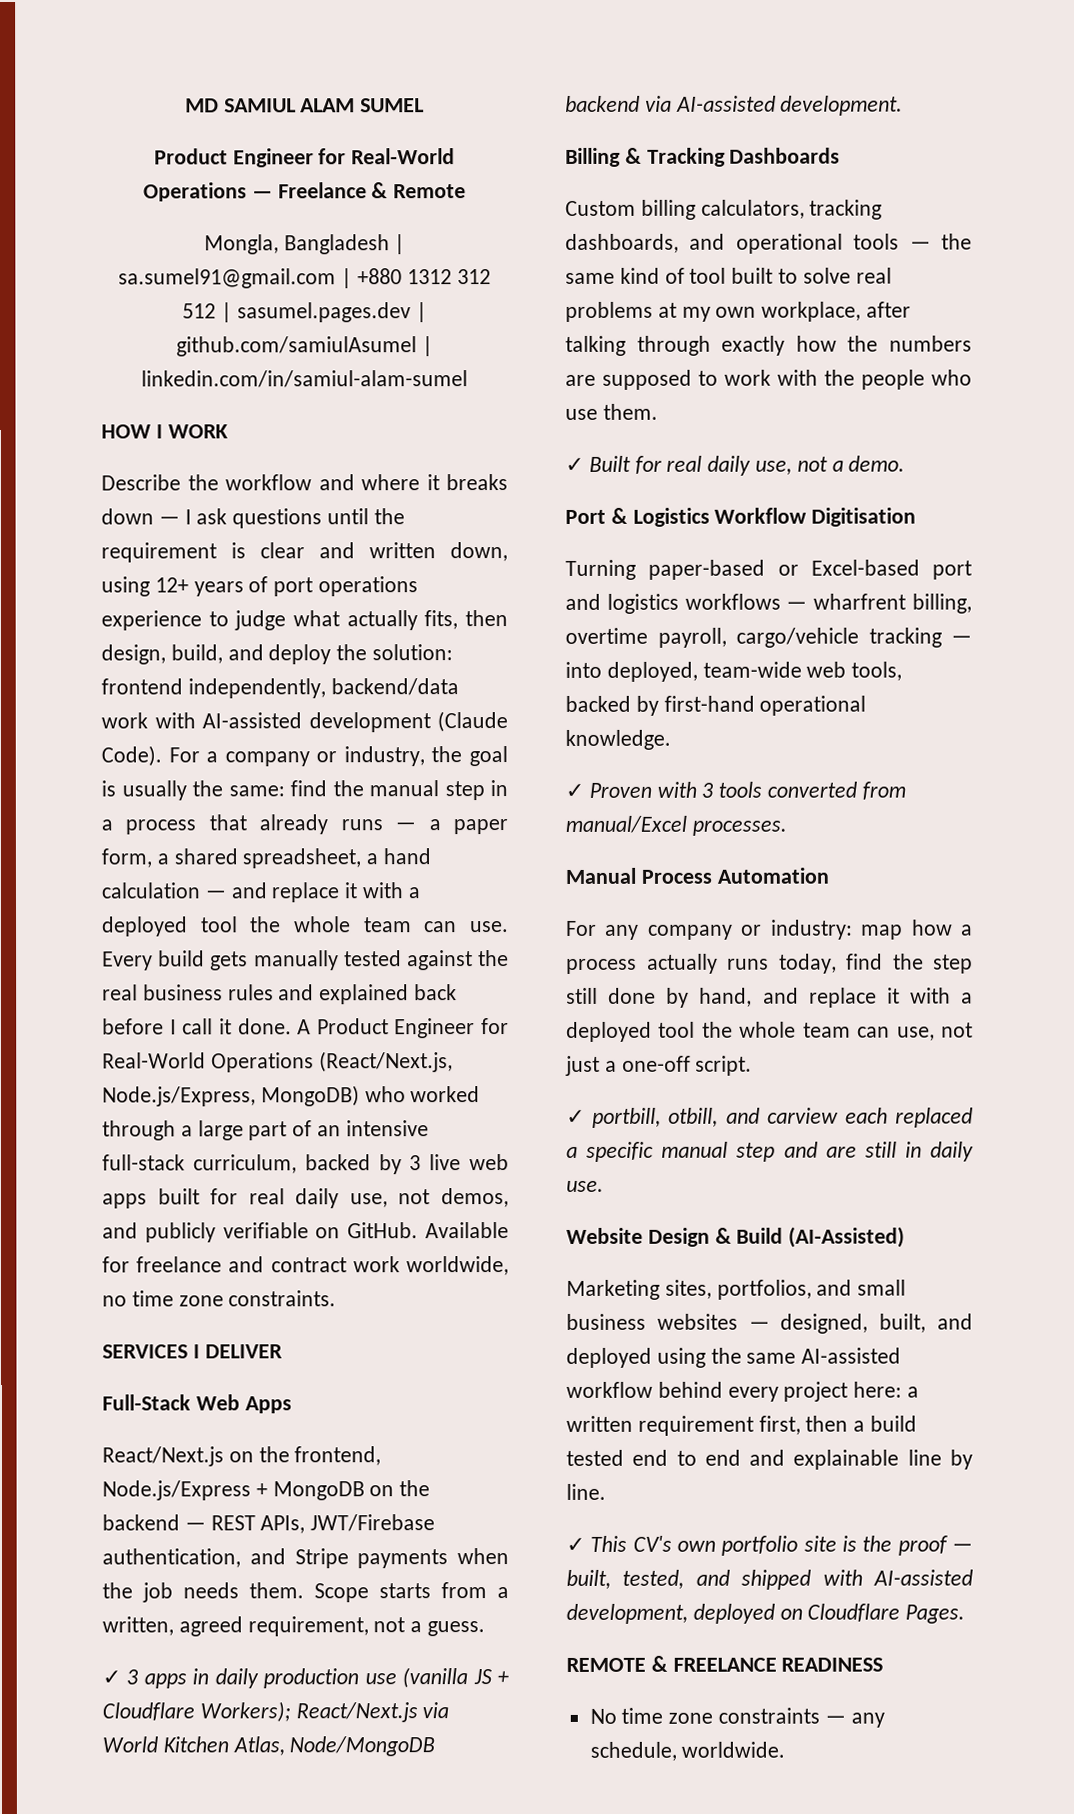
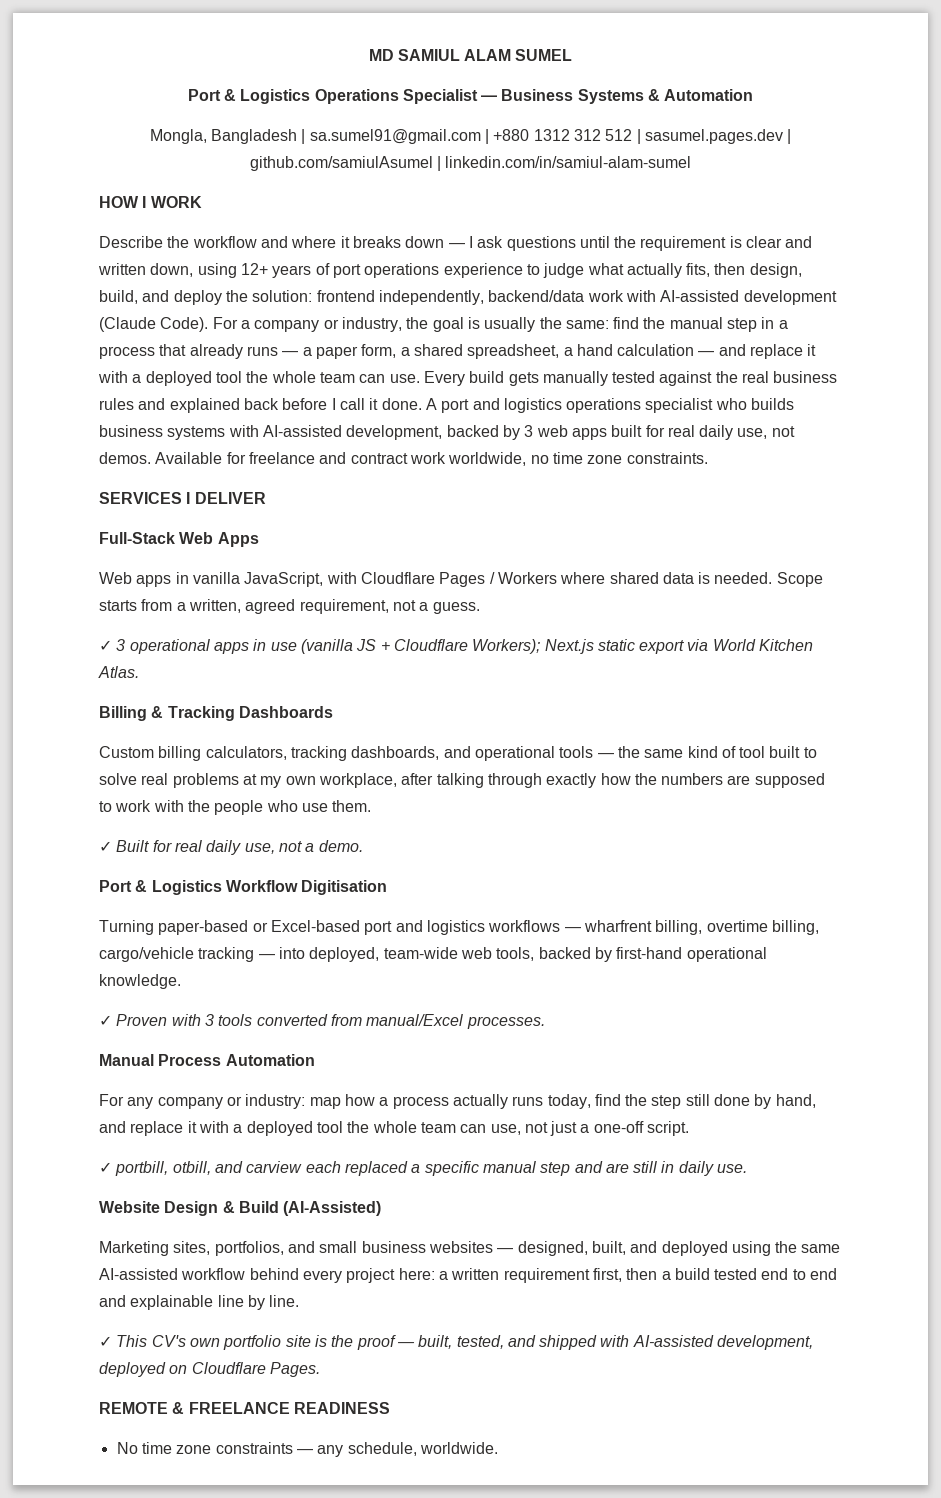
[153,148,456,168] [142,182,467,202] Product Engineer for Real-World Operations — Freelance & Remote -> [187,89,754,104] Port & Logistics Operations Specialist — Business Systems & Automation
[316,1018,509,1039] [102,1051,453,1073] [102,1085,481,1107] [102,1120,429,1141] [102,1154,297,1174] Product Engineer for Real-World Operations (React/Next.js, Node.js/Express, MongoDB) who worked through a large part of an intensive full-stack curriculum, -> [441,398,795,413] [99,425,443,440] port and logistics operations specialist who builds business systems with AI-assisted development,
[429,1154,462,1171] live -> (534, 431) none
[441,1188,509,1208] [102,1222,419,1243] demos, and publicly verifiable on GitHub. -> [99,452,151,464] demos.
[102,1446,382,1467] [102,1480,431,1501] [102,1514,436,1534] [102,1548,509,1569] [102,1582,304,1603] React/Next.js on the frontend, Node.js/Express + MongoDB on the backend — REST APIs, JWT/Firebase authentication, and Stripe payments when the job needs them. -> [99,572,773,587] Web apps in vanilla JavaScript, with Cloudflare Pages / Workers where shared data is needed.
[143,1668,360,1689] apps in daily production -> [129,639,267,654] operational apps in
[295,1702,450,1723] [102,1736,436,1757] [565,95,904,116] React/Next.js via World Kitchen Atlas, Node/MongoDB backend via AI-assisted development. -> [544,639,814,654] [98,666,139,678] Next.js static export via World Kitchen Atlas.
[657,627,727,648] payroll, -> [771,920,819,935] billing,

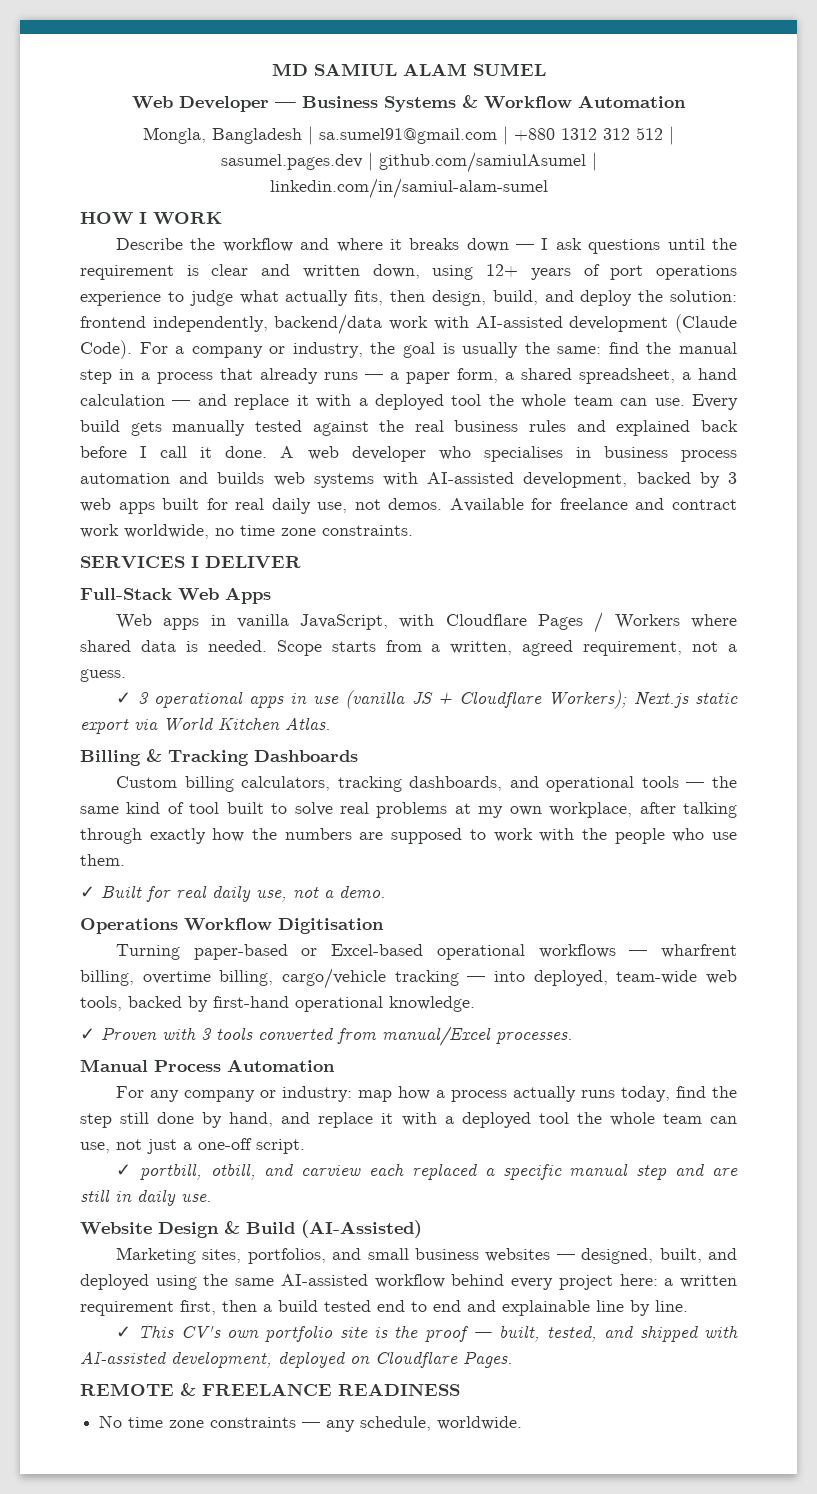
[187,89,478,104] Port & Logistics Operations Specialist -> [132,96,269,112] Web Developer
(661, 95) none -> [484,96,572,109] Workflow
[441,398,795,413] [99,425,163,437] port and logistics operations specialist who builds business -> [307,446,737,462] [80,472,305,486] web developer who specialises in business process automation and builds web
[99,880,222,895] Port & Logistics -> [80,918,178,934] Operations
[364,920,485,935] port and logistics -> [436,944,525,960] operational

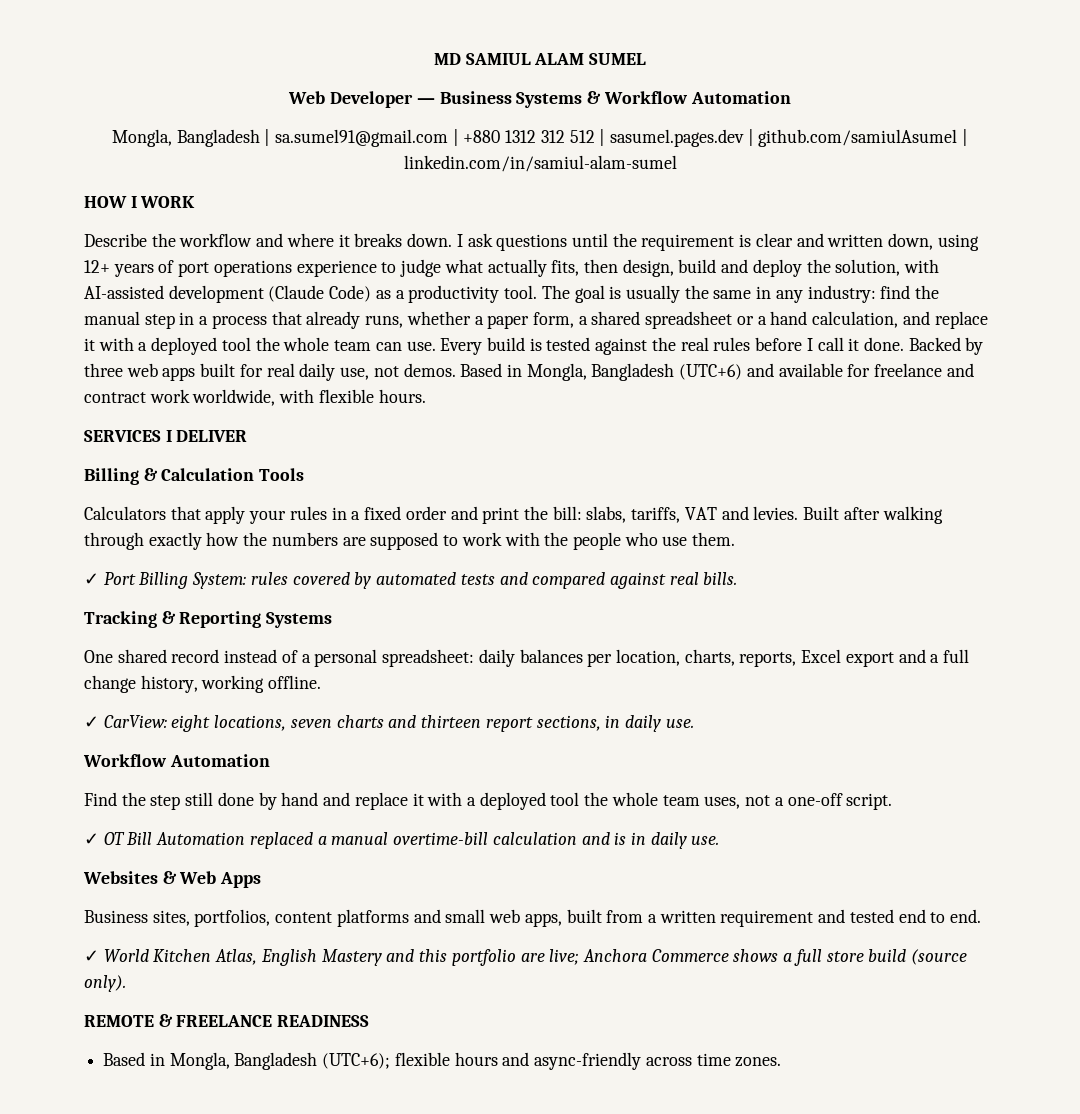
[466,238,535,252] down — -> [407,233,453,247] down.
[492,290,538,305] build, -> [678,259,717,273] build
[670,290,737,302] [80,314,737,335] [80,340,602,359] solution: frontend independently, backend/data work with AI-assisted development (Claude Code). For a company or industry, the goal is usually the same: -> [835,259,940,276] [84,285,876,303] solution, with AI-assisted development (Claude Code) as a productivity tool. The goal is usually the same in any industry:
[324,372,383,380] runs — -> [365,311,471,328] runs, whether
[579,368,737,384] [80,394,191,406] spreadsheet, a hand calculation — -> [645,311,899,329] spreadsheet or a hand calculation,
[130,420,246,436] gets manually -> [529,338,542,351] is
[454,420,738,436] business rules and explained back -> [713,337,751,351] rules
[280,446,737,462] [80,472,737,488] A web developer who specialises in business process automation and builds web systems with AI-assisted development, backed by 3 -> [908,337,984,355] [84,363,123,377] Backed by three
[449,498,524,512] Available -> [460,363,843,381] Based in Mongla, Bangladesh (UTC+6) and available
[215,525,413,536] no time zone constraints. -> [279,389,426,403] with flexible hours.
[80,587,271,604] [115,612,738,633] [80,640,737,656] [80,669,126,682] [115,690,738,709] [80,717,331,734] [80,749,358,766] [115,776,737,792] [80,802,737,818] Full-Stack Web Apps // Web apps in vanilla JavaScript, with Cloudflare Pages / Workers where shared data is needed. Scope starts from a written, agreed requirement, not a guess. // ✓ 3 operational apps in use (vanilla JS + Cloudflare Workers); Next.js static export via World Kitchen Atlas. // Billing & Tracking Dashboards // Custom billing calculators, tracking dashboards, and operational tools — the same kind of tool built to solve real problems at my own workplace, after talking -> [84,468,305,485] [84,506,943,524] Billing & Calculation Tools // Calculators that apply your rules in a fixed order and print the bill: slabs, tariffs, VAT and levies. Built after walking
[101,885,386,902] [80,918,384,934] [115,944,737,960] [80,968,737,989] [80,996,475,1012] [80,1026,573,1046] [80,1059,335,1072] [115,1086,706,1102] Built for real daily use, not a demo. // Operations Workflow Digitisation // Turning paper-based or Excel-based operational workflows — wharfrent billing, overtime billing, cargo/vehicle tracking — into deployed, team-wide web tools, backed by first-hand operational knowledge. // ✓ Proven with 3 tools converted from manual/Excel processes. // Manual Process Automation // For any company or industry: map how a process actually runs today, find -> [103,572,738,589] [84,611,333,628] [84,649,970,667] [84,675,322,693] [84,715,694,732] [83,754,270,767] [84,792,117,806] Port Billing System: rules covered by automated tests and compared against real bills. // Tracking & Reporting Systems // One shared record instead of a personal spreadsheet: daily balances per location, charts, reports, Excel export and a full change history, working offline. // ✓ CarView: eight locations, seven charts and thirteen report sections, in daily use. // Workflow Automation // Find
[229,1112,274,1127] hand, -> [281,792,319,806] hand
[710,1116,738,1124] [80,1139,177,1154] can use, not just -> [704,795,771,809] uses, not
[139,1163,739,1180] [80,1189,212,1206] [80,1220,422,1238] [115,1247,737,1264] [80,1274,738,1290] [80,1300,688,1316] [115,1325,738,1342] [80,1351,513,1368] [80,1383,460,1396] [99,1415,523,1432] portbill, otbill, and carview each replaced a specific manual step and are still in daily use. // Website Design & Build (AI-Assisted) // Marketing sites, portfolios, and small business websites — designed, built, and deployed using the same AI-assisted workflow behind every project here: a written requirement first, then a build tested end to end and explainable line by line. // ✓ This CV's own portfolio site is the proof — built, tested, and shipped with AI-assisted development, deployed on Cloudflare Pages. // REMOTE & FREELANCE READINESS // No time zone constraints — any schedule, worldwide. -> [103,832,720,849] [83,871,262,888] [84,909,982,927] [84,949,968,966] [84,975,126,992] [84,1014,370,1027] [103,1052,782,1070] OT Bill Automation replaced a manual overtime-bill calculation and is in daily use. // Websites & Web Apps // Business sites, portfolios, content platforms and small web apps, built from a written requirement and tested end to end. // ✓ World Kitchen Atlas, English Mastery and this portfolio are live; Anchora Commerce shows a full store build (source only). // REMOTE & FREELANCE READINESS // Based in Mongla, Bangladesh (UTC+6); flexible hours and async-friendly across time zones.

